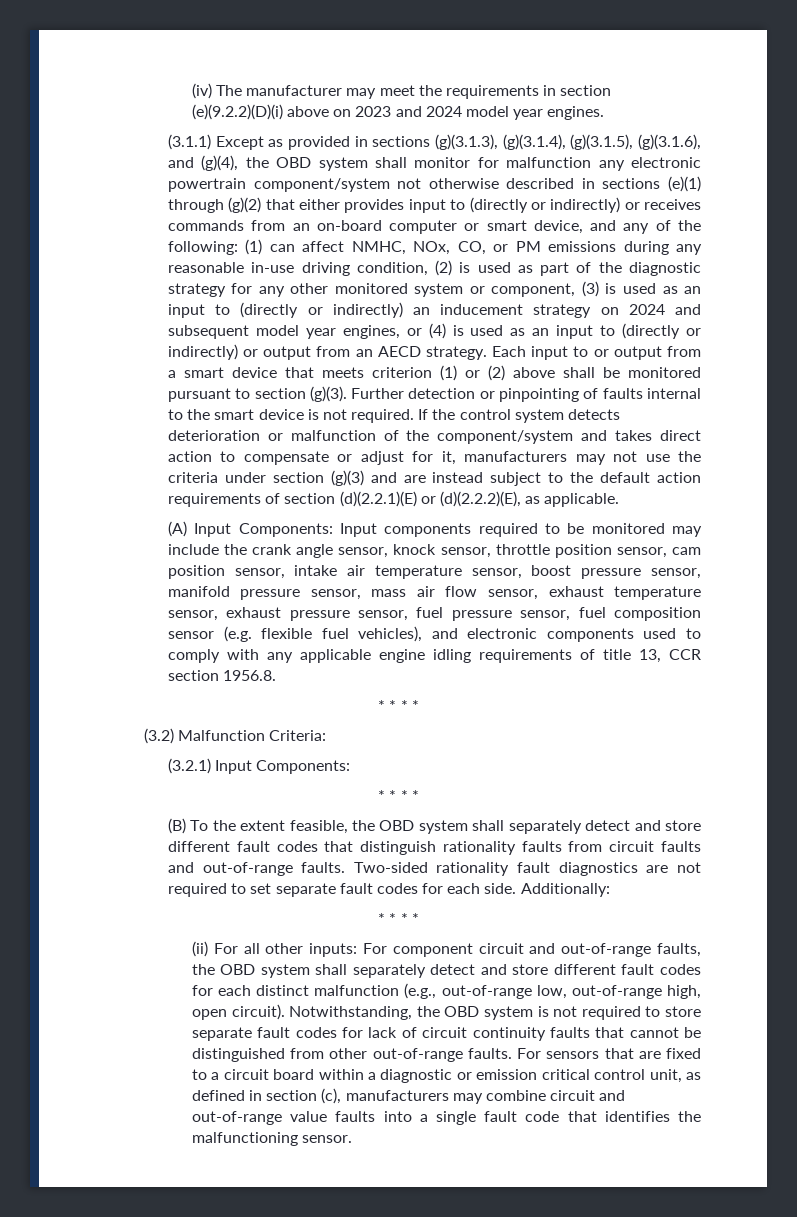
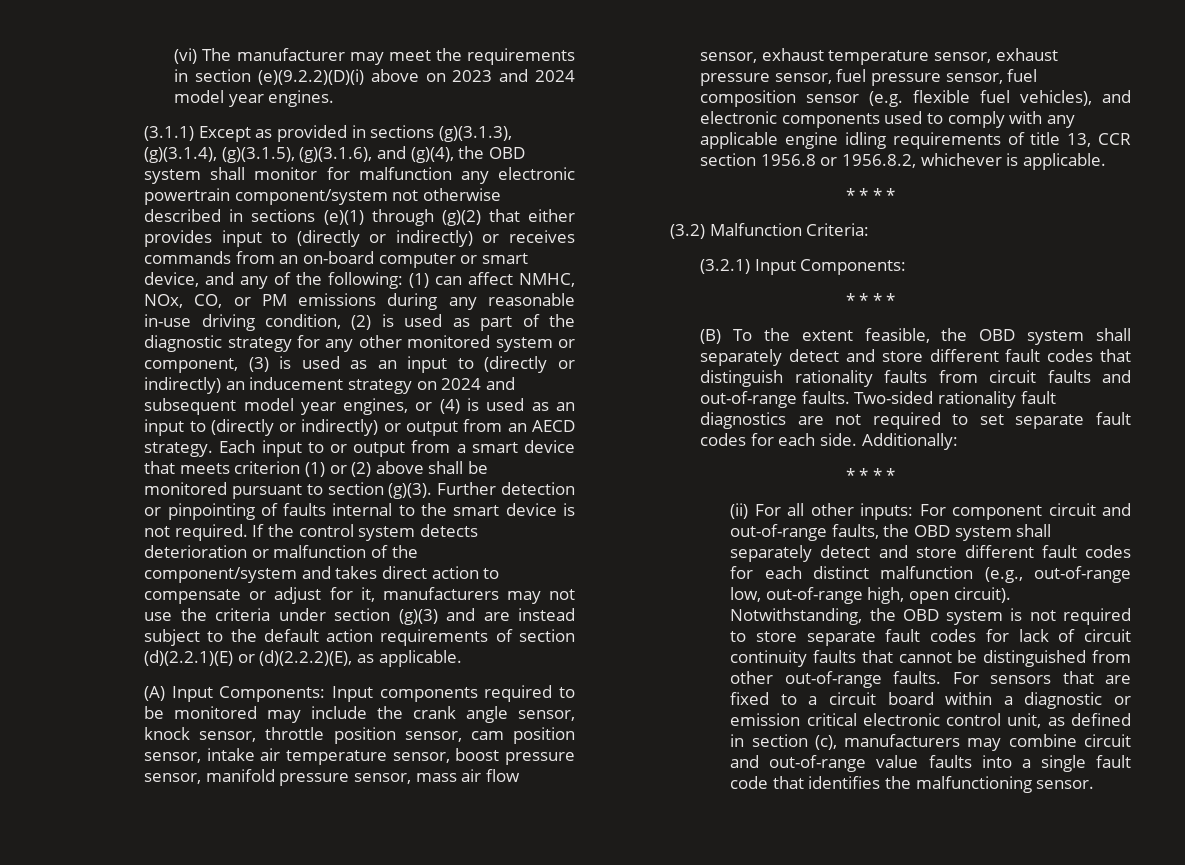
[191,83,212,99] (iv) -> [174,48,198,64] (vi)
[223,670,277,681] 1956.8. -> [760,153,1106,170] 1956.8 or 1956.8.2, whichever is applicable.
(590, 1074) none -> [862,713,940,726] electronic

